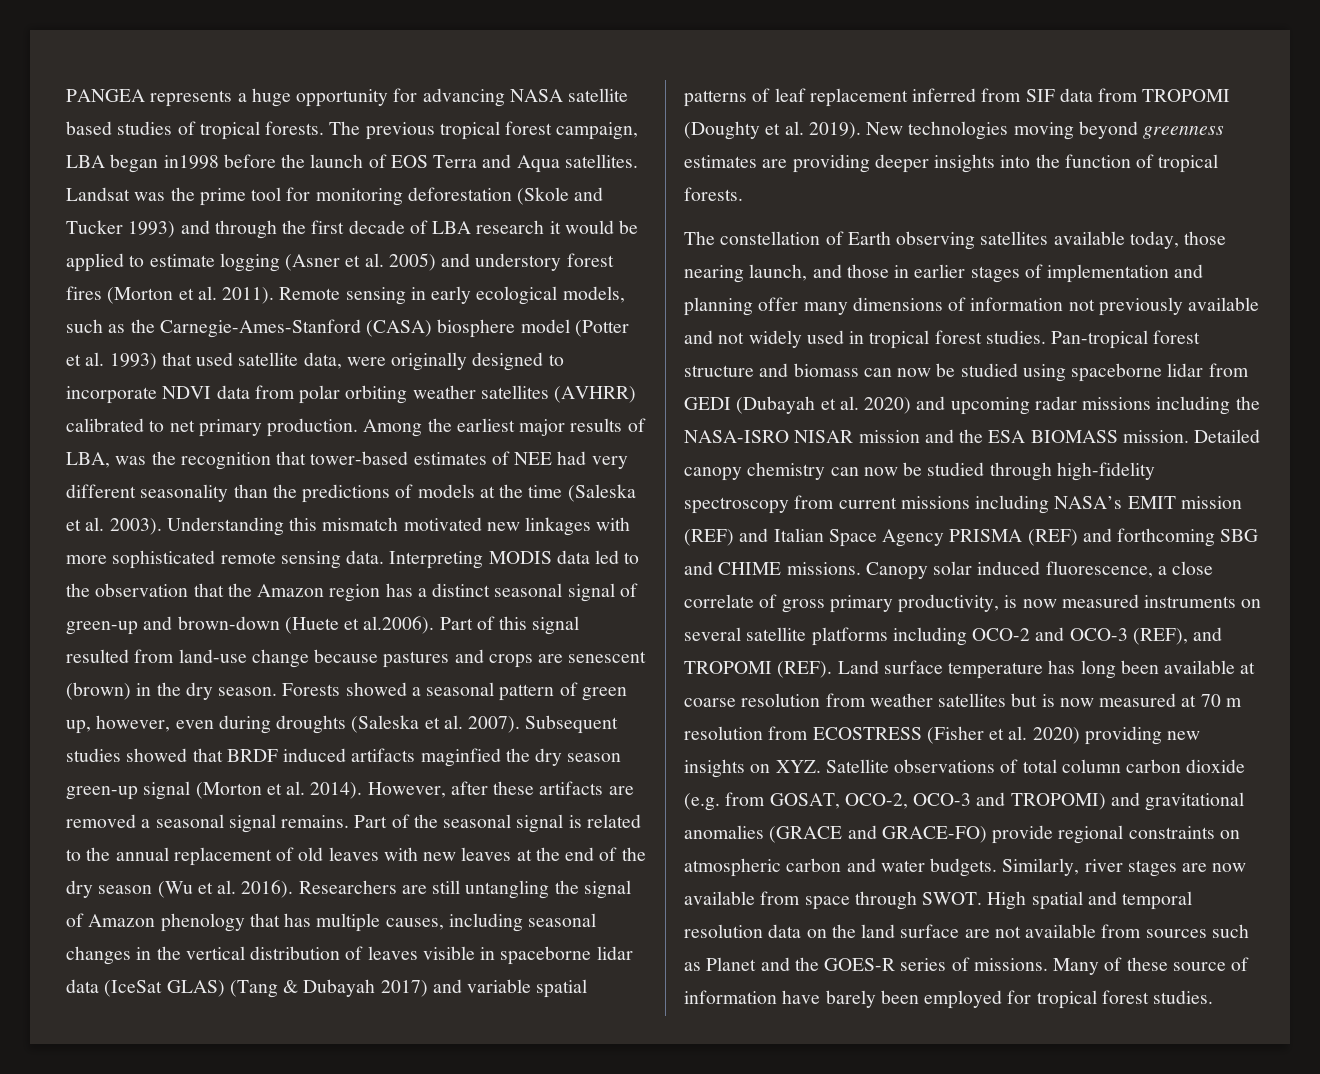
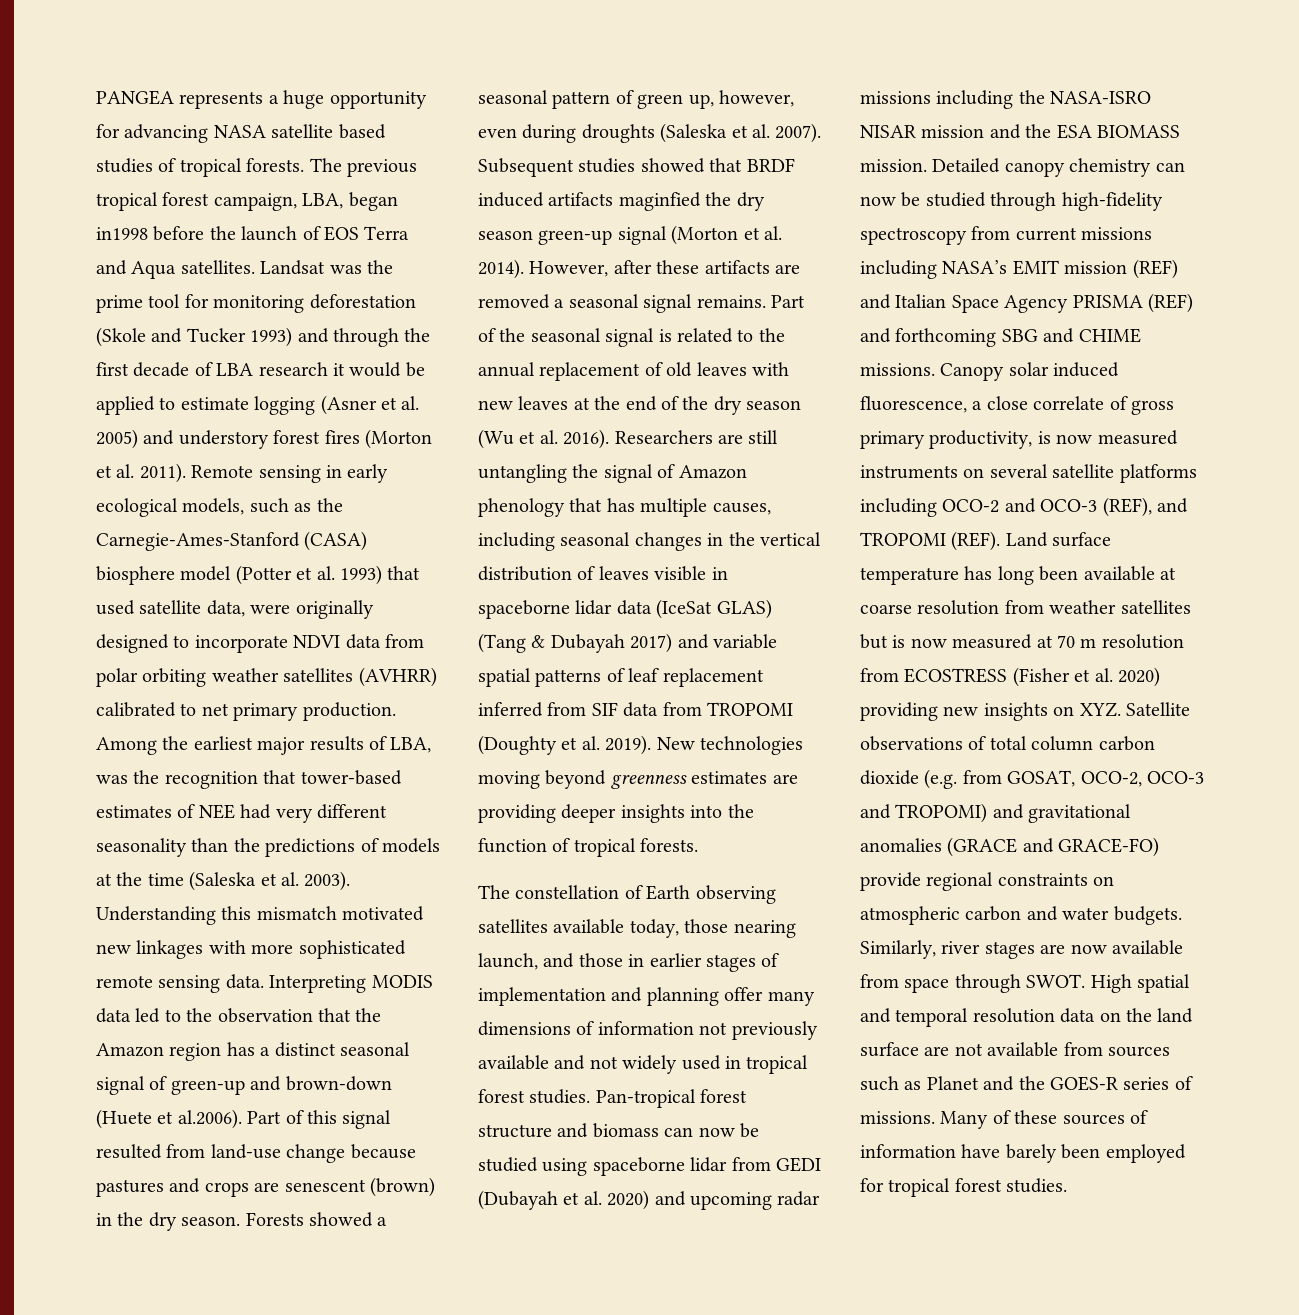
[66,155,105,168] LBA -> [302,193,344,209] LBA,
[1172,962,1226,971] source -> [1062,1114,1125,1125] sources

